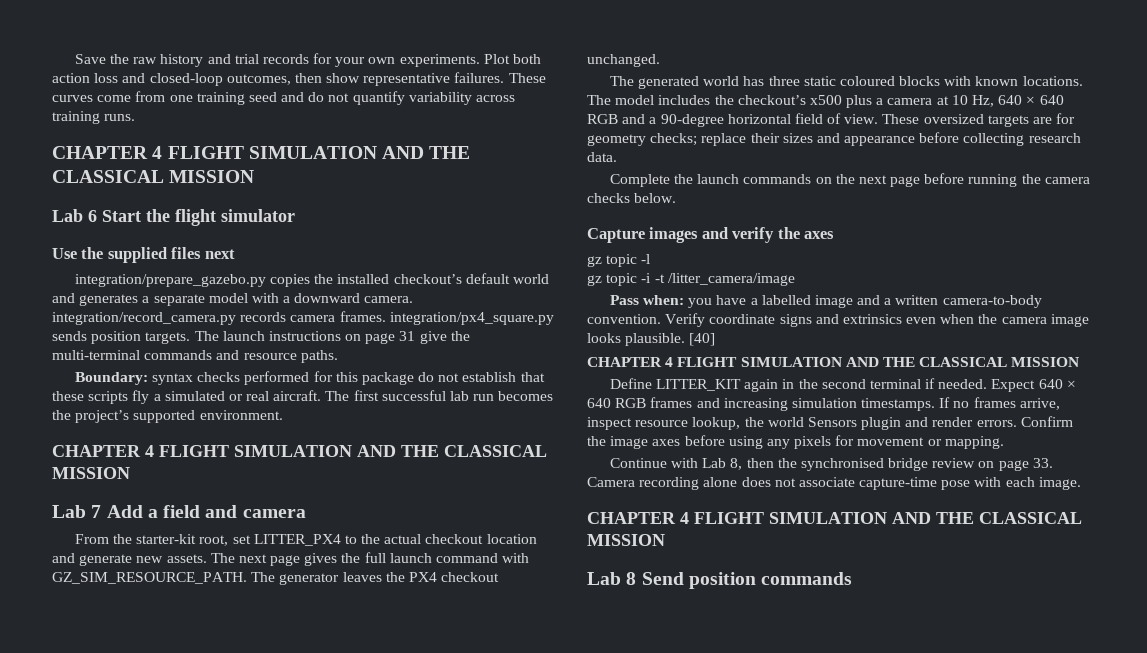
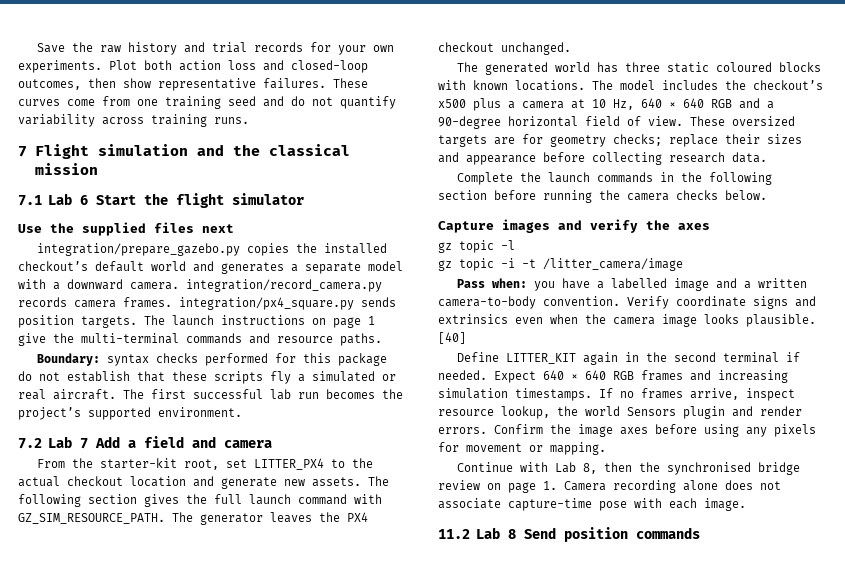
[52,146,471,159] [52,170,255,183] CHAPTER 4 FLIGHT SIMULATION AND THE CLASSICAL MISSION // -> [18,144,351,159] [35,163,99,175] [18,195,42,206] 7 Flight simulation and the classical mission // 7.1
[399,331,416,341] 31 -> [368,316,375,325] 1
[52,445,547,457] [52,467,130,479] CHAPTER 4 FLIGHT SIMULATION AND THE CLASSICAL MISSION // -> [18,438,42,449] 7.2
[238,554,301,566] next page -> [18,494,137,507] following section
[815,174,921,187] on the next page -> [659,172,772,185] [438,190,487,200] in the following section
[587,357,1080,367] // CHAPTER 4 FLIGHT SIMULATION AND THE CLASSICAL MISSION -> (466, 338) none
[1032,458,1053,468] 33. -> [543,481,557,490] 1.
[587,512,1082,524] [587,534,665,546] CHAPTER 4 FLIGHT SIMULATION AND THE CLASSICAL MISSION // -> [438,529,470,539] 11.2

